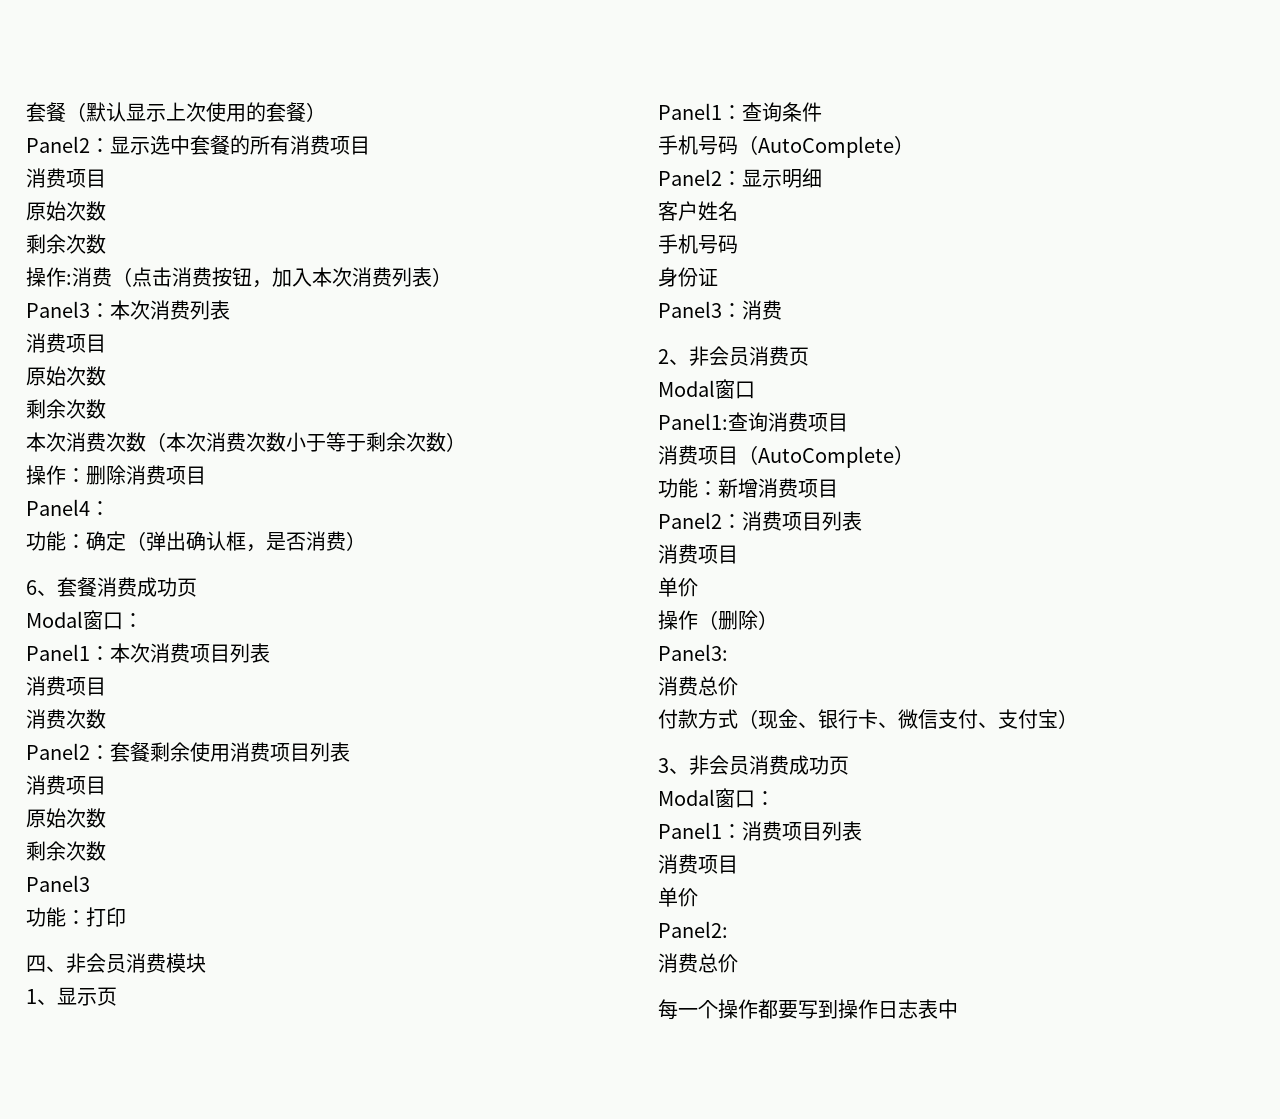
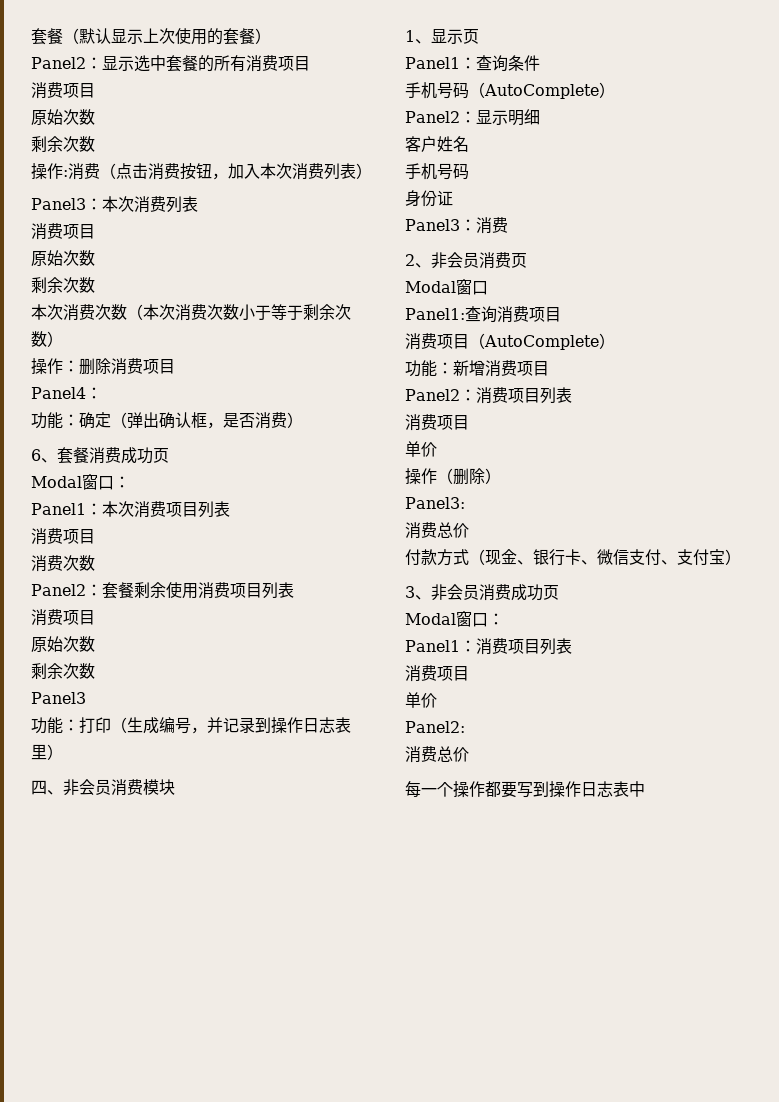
(126, 917) none -> [111,717,351,734] [31,744,63,760] （生成编号，并记录到操作日志表里）

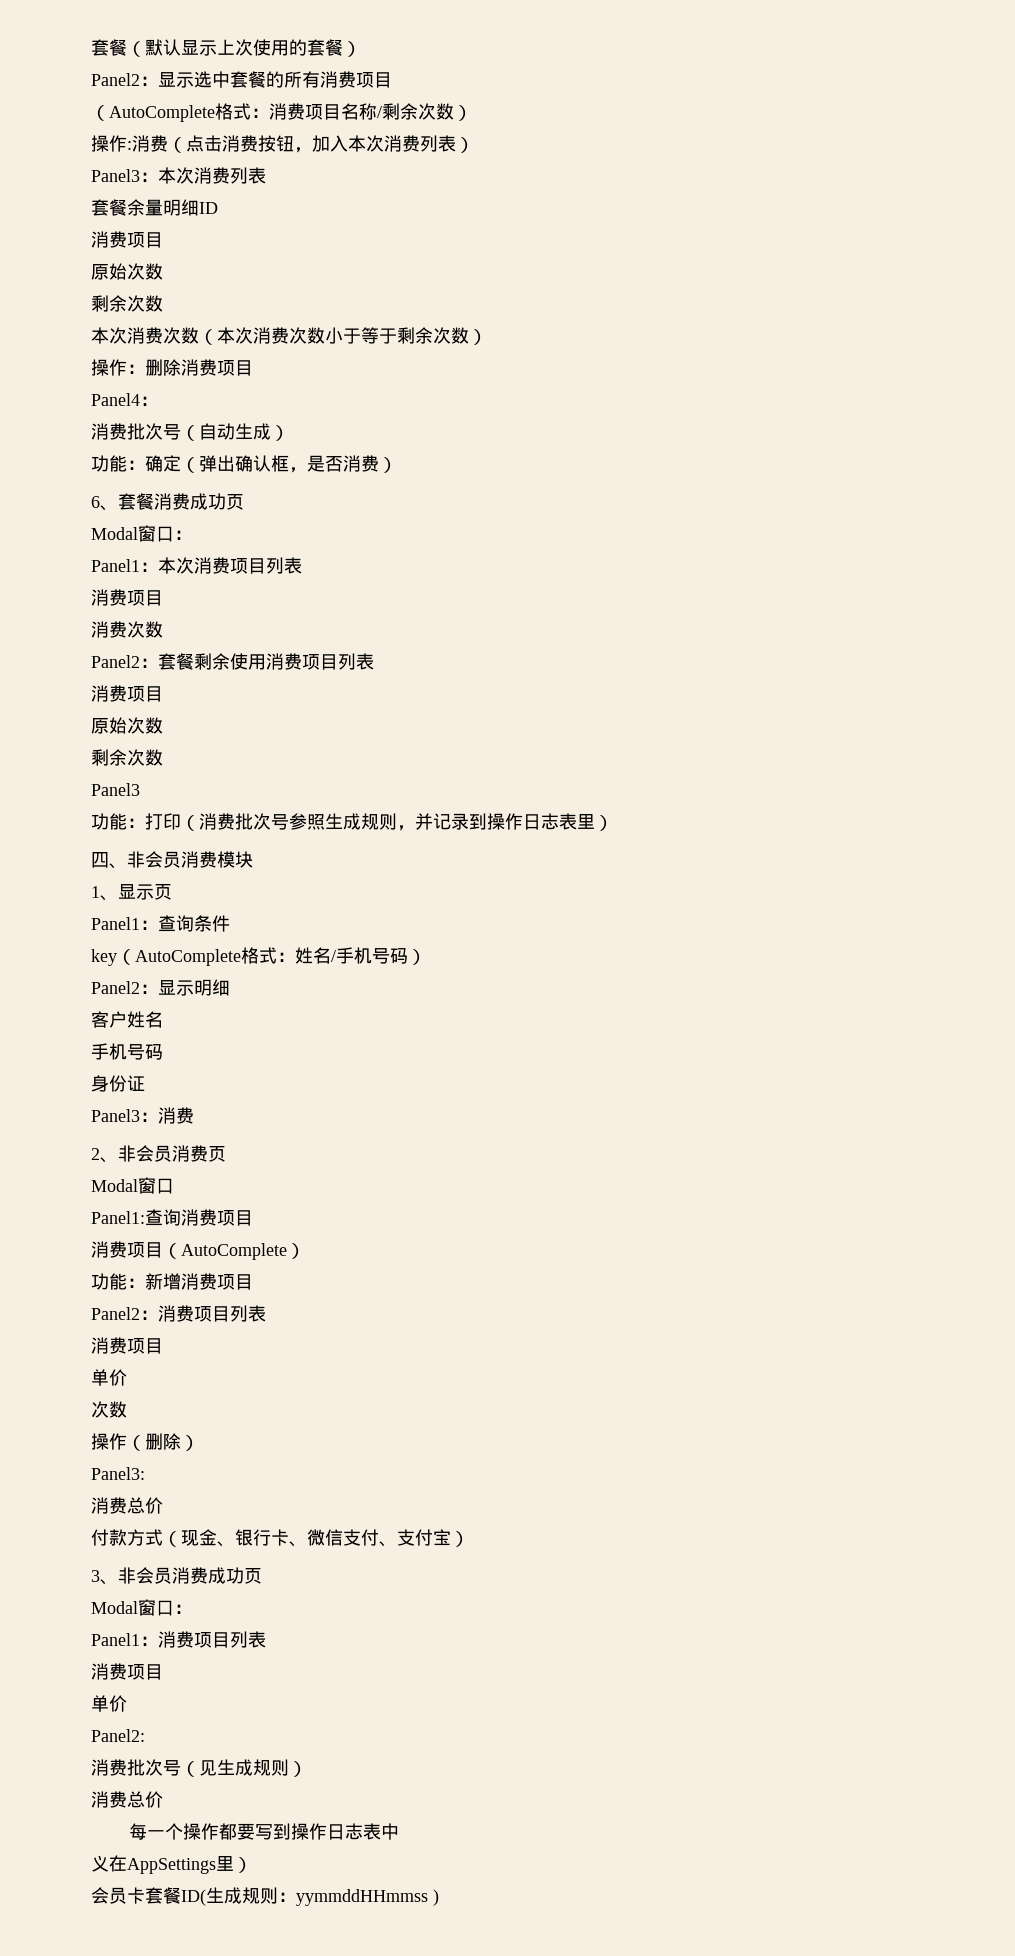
[31,82,95,99] [31,109,95,125] [31,136,95,153] 消费项目 // 原始次数 // 剩余次数 -> [91,103,472,122] （AutoComplete格式：消费项目名称/剩余次数）
(198, 204) none -> [91,199,218,216] // 套餐余量明细ID
(102, 393) none -> [91,423,289,441] // 消费批次号（自动生成）
[127,717,191,734] 生成编号 -> [199,813,397,830] 消费批次号参照生成规则
[405,82,599,99] 手机号码（AutoComplete -> [91,947,408,966] key（AutoComplete格式：姓名/手机号码
(437, 449) none -> [91,1401,127,1418] // 次数
(465, 727) none -> [91,1759,307,1777] // 消费批次号（见生成规则）
(645, 789) none -> [91,1855,252,1874] [91,1887,439,1906] // 义在AppSettings里） // 会员卡套餐ID(生成规则：yymmddHHmmss )

